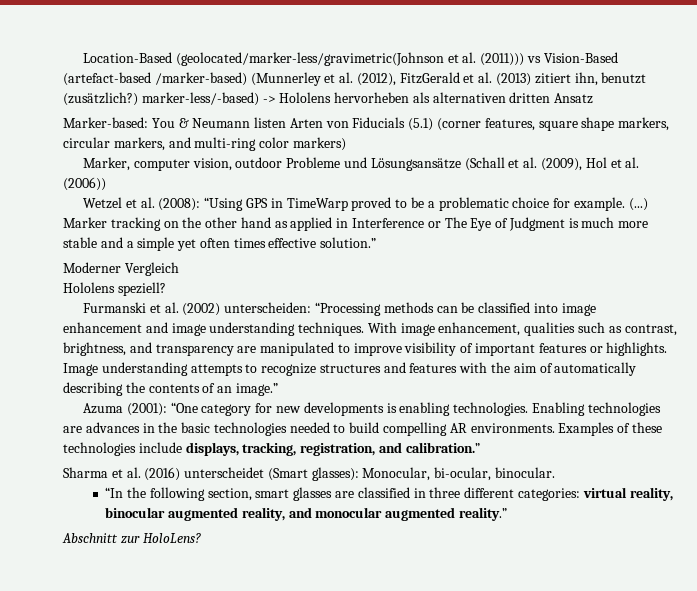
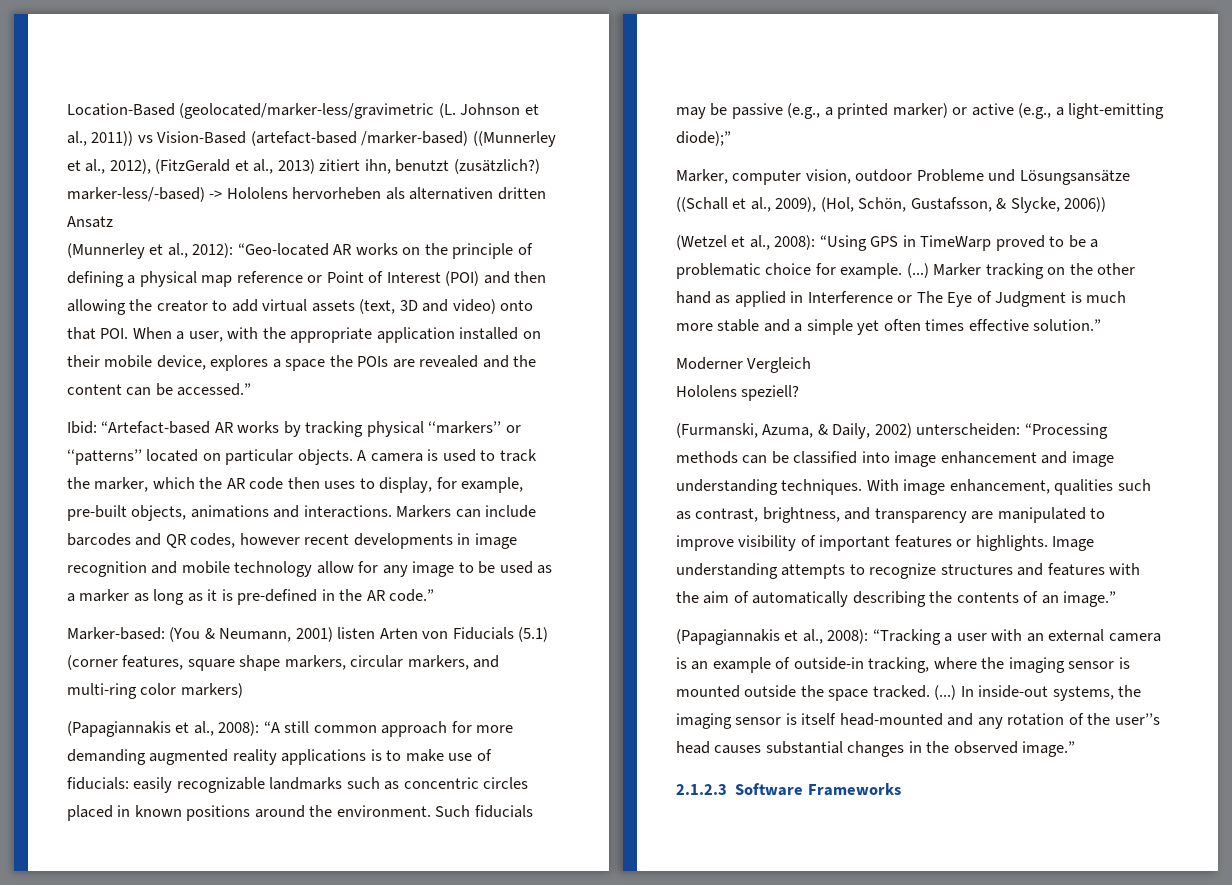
[175,52,618,66] [63,72,532,86] (geolocated/marker-less/gravimetric(Johnson et al. (2011))) vs Vision-Based (artefact-based /marker-based) (Munnerley et al. (2012), FitzGerald et al. (2013) -> [179,103,539,119] [67,131,556,147] [67,159,315,174] (geolocated/marker-less/gravimetric (L. Johnson et al., 2011)) vs Vision-Based (artefact-based /marker-based) ((Munnerley et al., 2012), (FitzGerald et al., 2013)
[63,117,251,128] Marker-based: You & Neumann -> [67,243,533,259] [67,271,547,287] [67,299,534,315] [67,327,541,343] [67,355,537,371] [67,383,252,396] [67,421,521,437] [67,449,537,465] [67,477,524,493] [67,505,537,521] [67,533,517,549] [67,561,553,577] [67,589,435,605] [67,627,333,642] (Munnerley et al., 2012): “Geo-located AR works on the principle of defining a physical map reference or Point of Interest (POI) and then allowing the creator to add virtual assets (text, 3D and video) onto that POI. When a user, with the appropriate application installed on their mobile device, explores a space the POIs are revealed and the content can be accessed.” // Ibid: “Artefact-based AR works by tracking physical ‘‘markers’’ or ‘‘patterns’’ located on particular objects. A camera is used to track the marker, which the AR code then uses to display, for example, pre-built objects, animations and interactions. Markers can include barcodes and QR codes, however recent developments in image recognition and mobile technology allow for any image to be used as a marker as long as it is pre-defined in the AR code.” // Marker-based: (You & Neumann, 2001)
(346, 144) none -> [67,721,514,737] [67,749,492,765] [67,777,529,793] [67,805,533,821] [676,103,1165,119] [676,131,731,146] // (Papagiannakis et al., 2008): “A still common approach for more demanding augmented reality applications is to make use of fiducials: easily recognizable landmarks such as concentric circles placed in known positions around the environment. Such fiducials may be passive (e.g., a printed marker) or active (e.g., a light-emitting diode);”
[464,157,640,171] [63,177,106,191] [83,197,201,211] (Schall et al. (2009), Hol et al. (2006)) // Wetzel et al. (2008): -> [676,197,1107,213] [676,235,816,250] ((Schall et al., 2009), (Hol, Schön, Gustafsson, & Slycke, 2006)) // (Wetzel et al., 2008):
[83,302,221,316] Furmanski et al. (2002) -> [676,423,912,439] (Furmanski, Azuma, & Daily, 2002)
[83,402,661,416] [63,422,662,436] [63,442,480,456] [63,467,556,481] [105,487,673,501] [105,507,508,521] [62,533,201,544] Azuma (2001): “One category for new developments is enabling technologies. Enabling technologies are advances in the basic technologies needed to build compelling AR environments. Examples of these technologies include displays, tracking, registration, and calibration.” // Sharma et al. (2016) unterscheidet (Smart glasses): Monocular, bi-ocular, binocular. // “In the following section, smart glasses are classified in three different categories: virtual reality, binocular augmented reality, and monocular augmented reality.” // Abschnitt zur HoloLens? -> [676,629,1161,645] [676,657,1130,673] [676,685,1142,701] [676,713,1160,729] [676,741,1076,757] [676,783,901,796] (Papagiannakis et al., 2008): “Tracking a user with an external camera is an example of outside-in tracking, where the imaging sensor is mounted outside the space tracked. (...) In inside-out systems, the imaging sensor is itself head-mounted and any rotation of the user’’s head causes substantial changes in the observed image.” // 2.1.2.3 Software Frameworks

